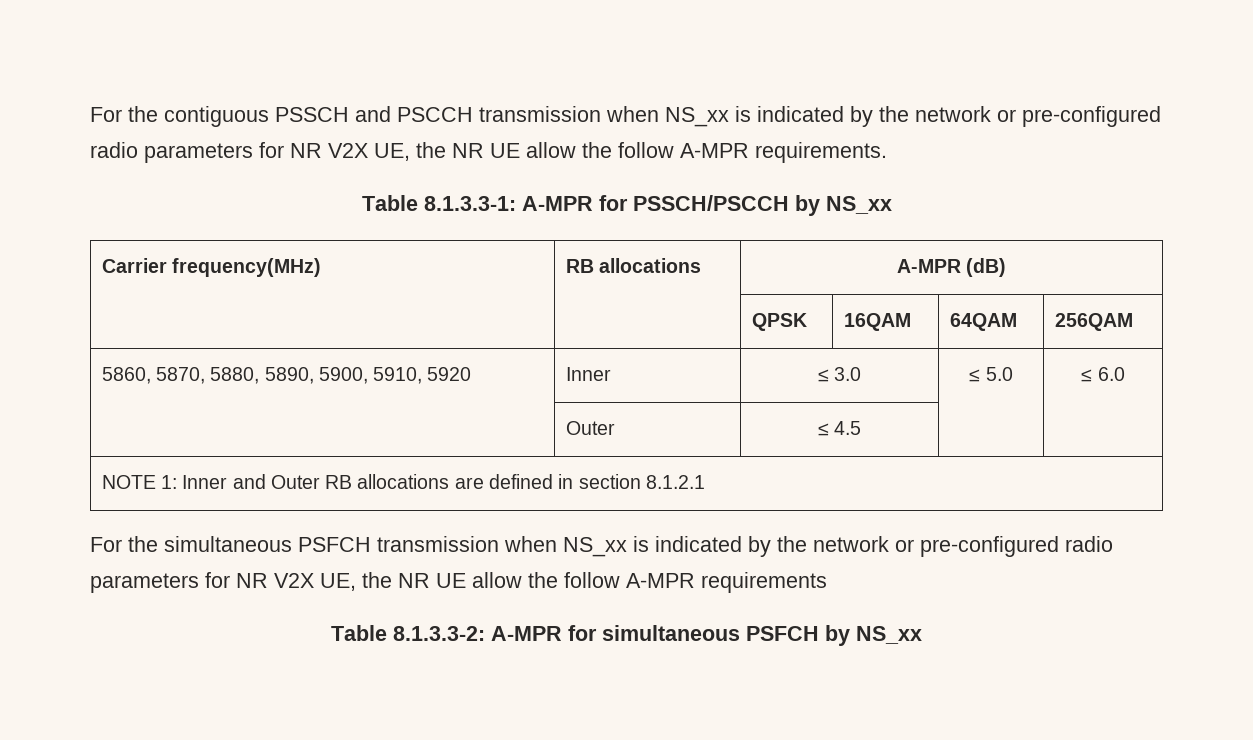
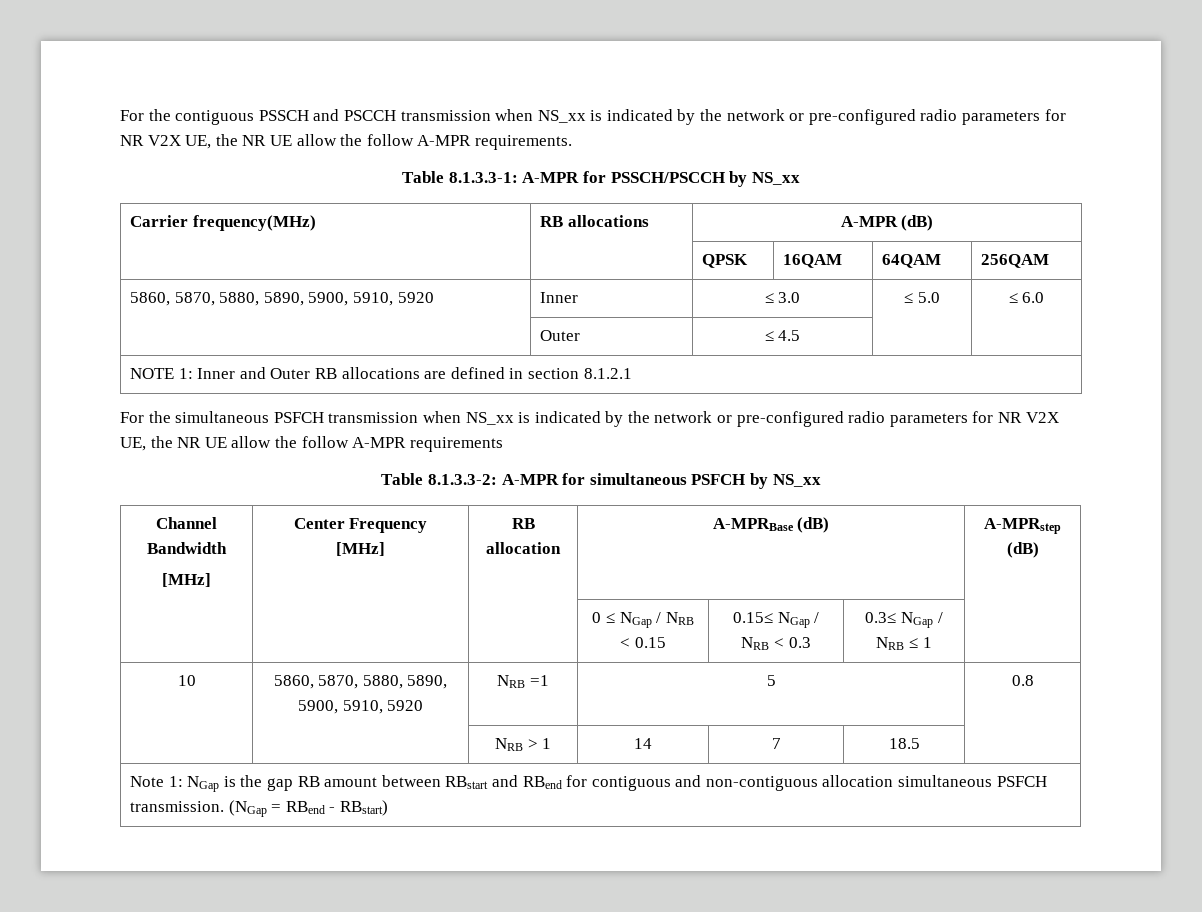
(922, 635) none -> [156,517,217,529] [147,542,227,554] [162,573,211,587] [293,518,428,533] [336,542,385,556] [511,518,535,529] [486,542,561,554] [712,517,830,533] [984,518,1061,534] [1006,542,1039,558] [592,612,694,628] [620,637,666,648] [732,612,820,628] [741,637,811,650] [865,612,943,628] [876,637,932,650] [177,675,196,686] [273,675,448,689] [297,700,424,714] [497,675,549,688] [766,675,776,686] [1011,675,1034,686] [494,738,552,751] [634,738,652,749] [771,738,781,749] [888,738,920,749] [130,775,1047,792] [130,800,388,817] // Channel Bandwidth // [MHz] | Center Frequency // [MHz] | RB allocation | A-MPRBase (dB) | A-MPRstep (dB) // | | | 0 ≤ NGap / NRB < 0.15 | 0.15≤ NGap / NRB < 0.3 | 0.3≤ NGap / NRB ≤ 1 | // 10 | 5860, 5870, 5880, 5890, 5900, 5910, 5920 | NRB =1 | 5 | 0.8 // | | NRB > 1 | 14 | 7 | 18.5 | // Note 1: NGap is the gap RB amount between RBstart and RBend for contiguous and non-contiguous allocation simultaneous PSFCH transmission. (NGap = RBend - RBstart)

